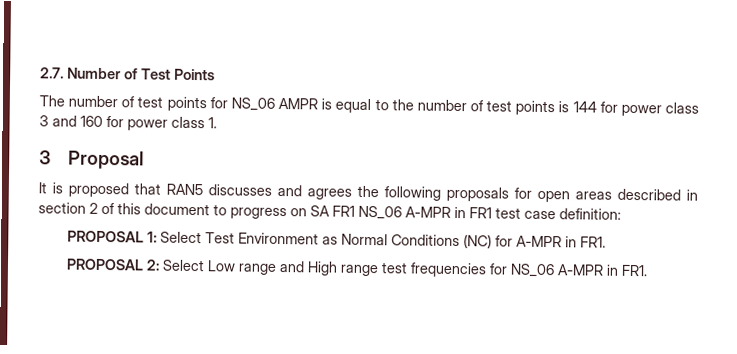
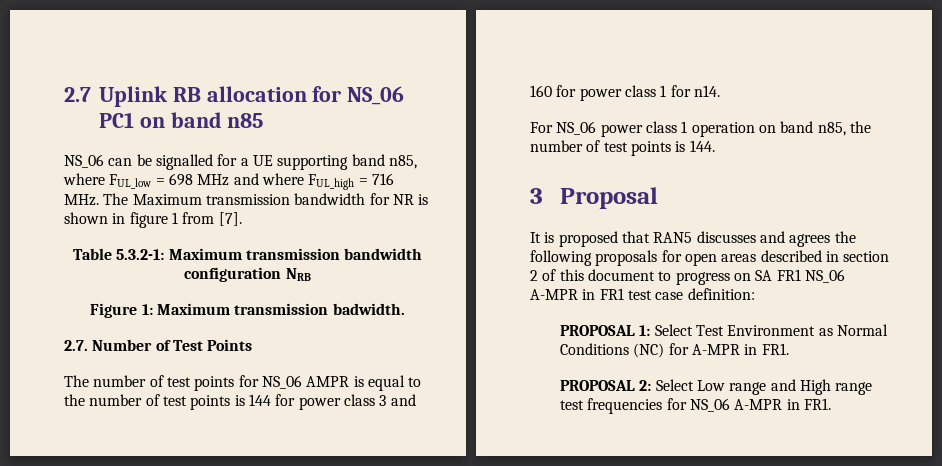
(40, 73) none -> [64,86,405,107] [99,112,264,128] [64,154,417,170] [63,173,394,190] [64,193,429,206] [64,212,242,228] [72,248,423,260] [184,267,311,282] [90,303,405,318] 2.7 Uplink RB allocation for NS_06 PC1 on band n85 // NS_06 can be signalled for a UE supporting band n85, where FUL_low = 698 MHz and where FUL_high = 716 MHz. The Maximum transmission bandwidth for NR is shown in figure 1 from [7]. // Table 5.3.2-1: Maximum transmission bandwidth configuration NRB // Figure 1: Maximum transmission badwidth. //
[208,117,217,129] 1. -> [660,85,720,97] [530,121,871,137] [530,140,715,156] 1 for n14. // For NS_06 power class 1 operation on band n85, the number of test points is 144.

